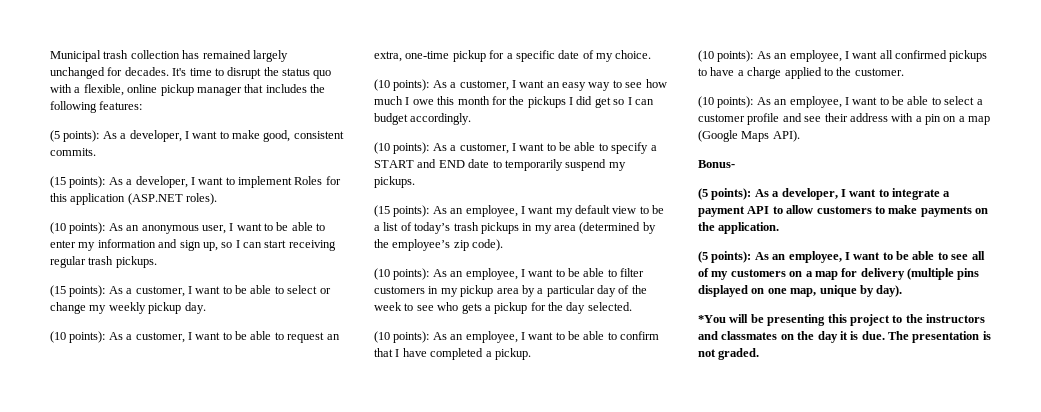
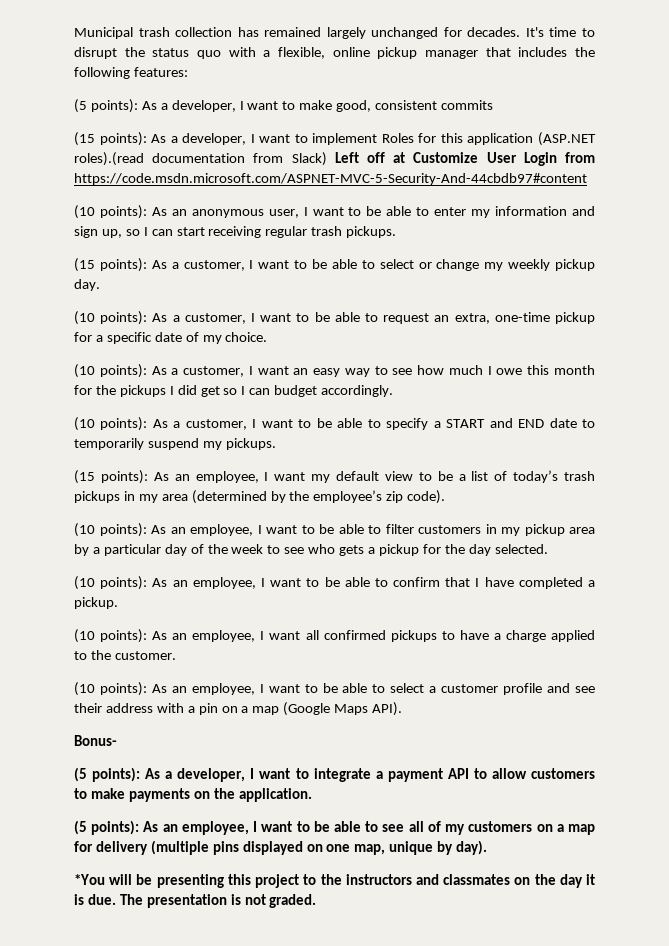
[50,148,96,156] commits. -> [441,100,494,110] commits
[186,193,218,205] roles). -> [74,152,595,166] [74,173,587,185] roles).(read documentation from Slack) Left off at Customize User Login from https://code.msdn.microsoft.com/ASPNET-MVC-5-Security-And-44cbdb97#content

